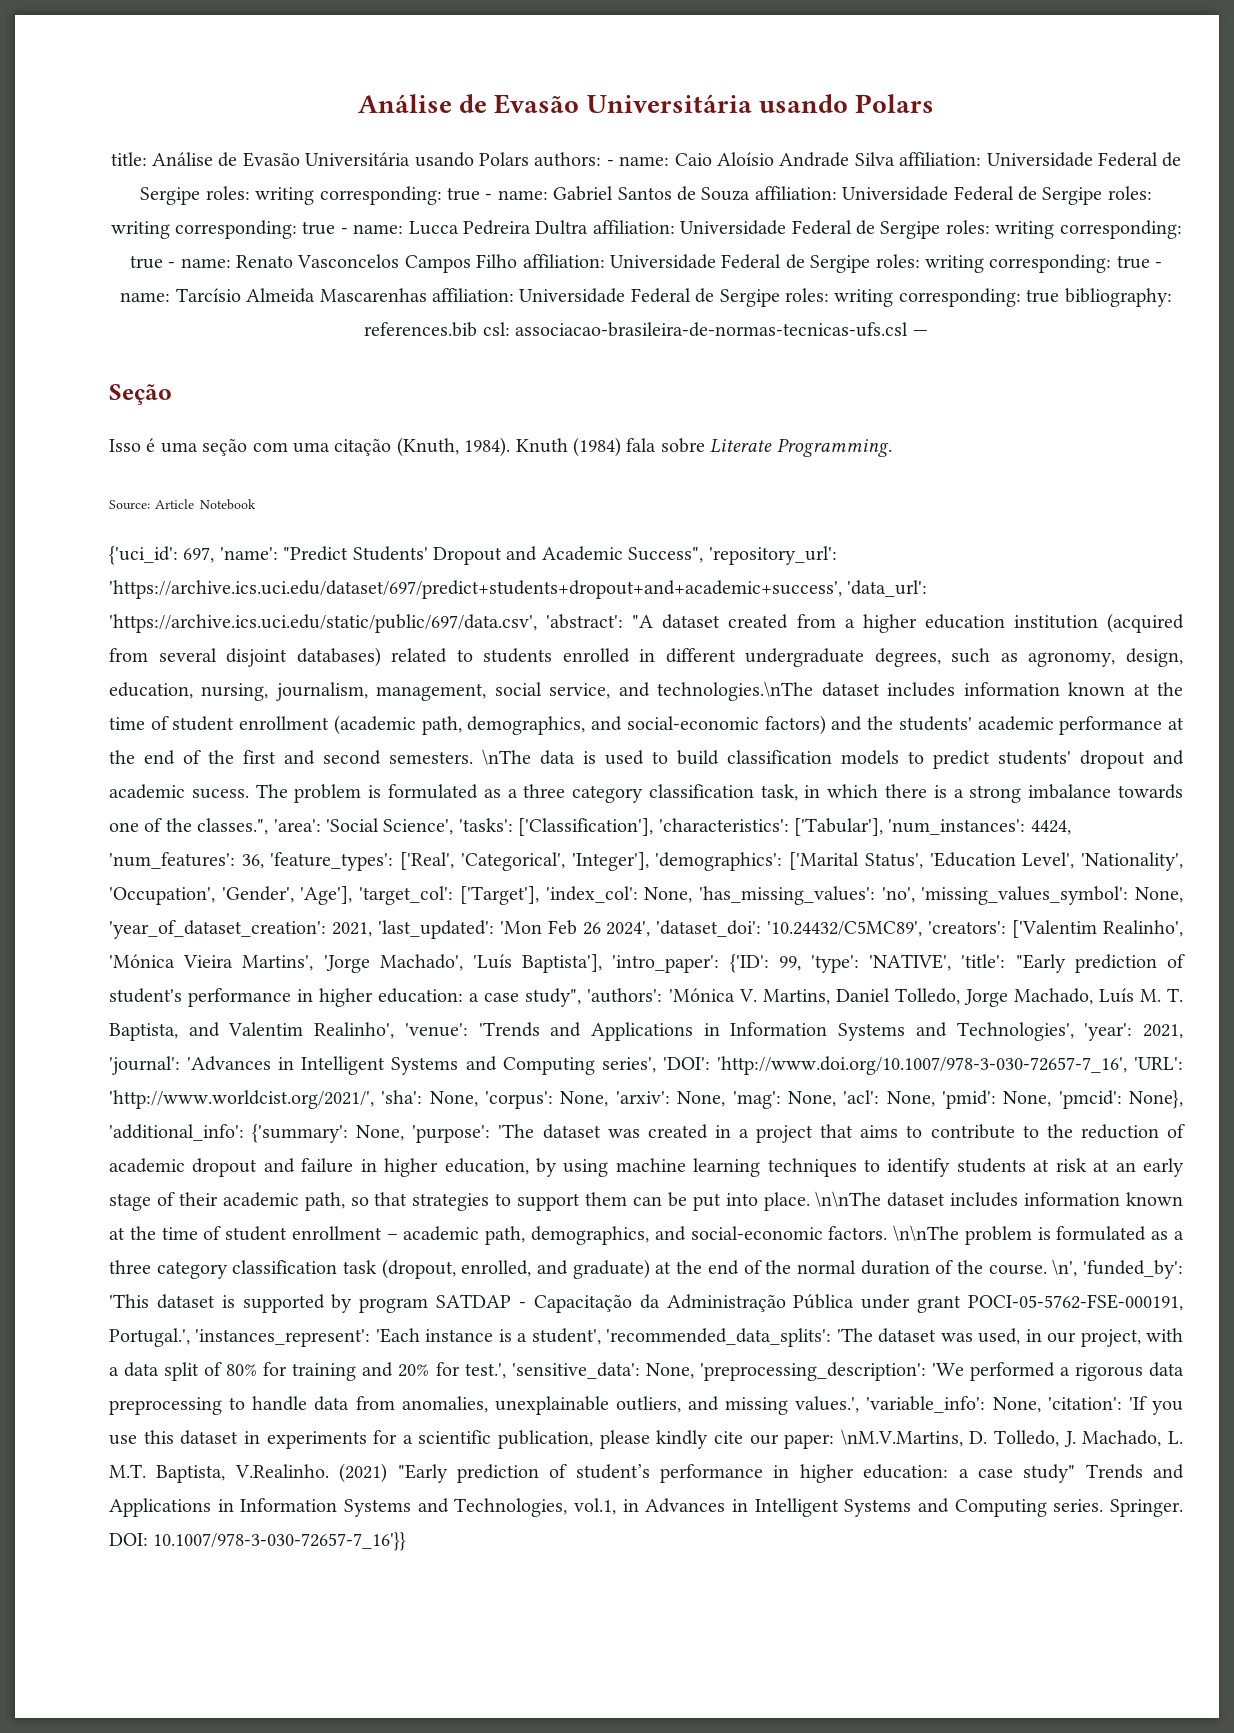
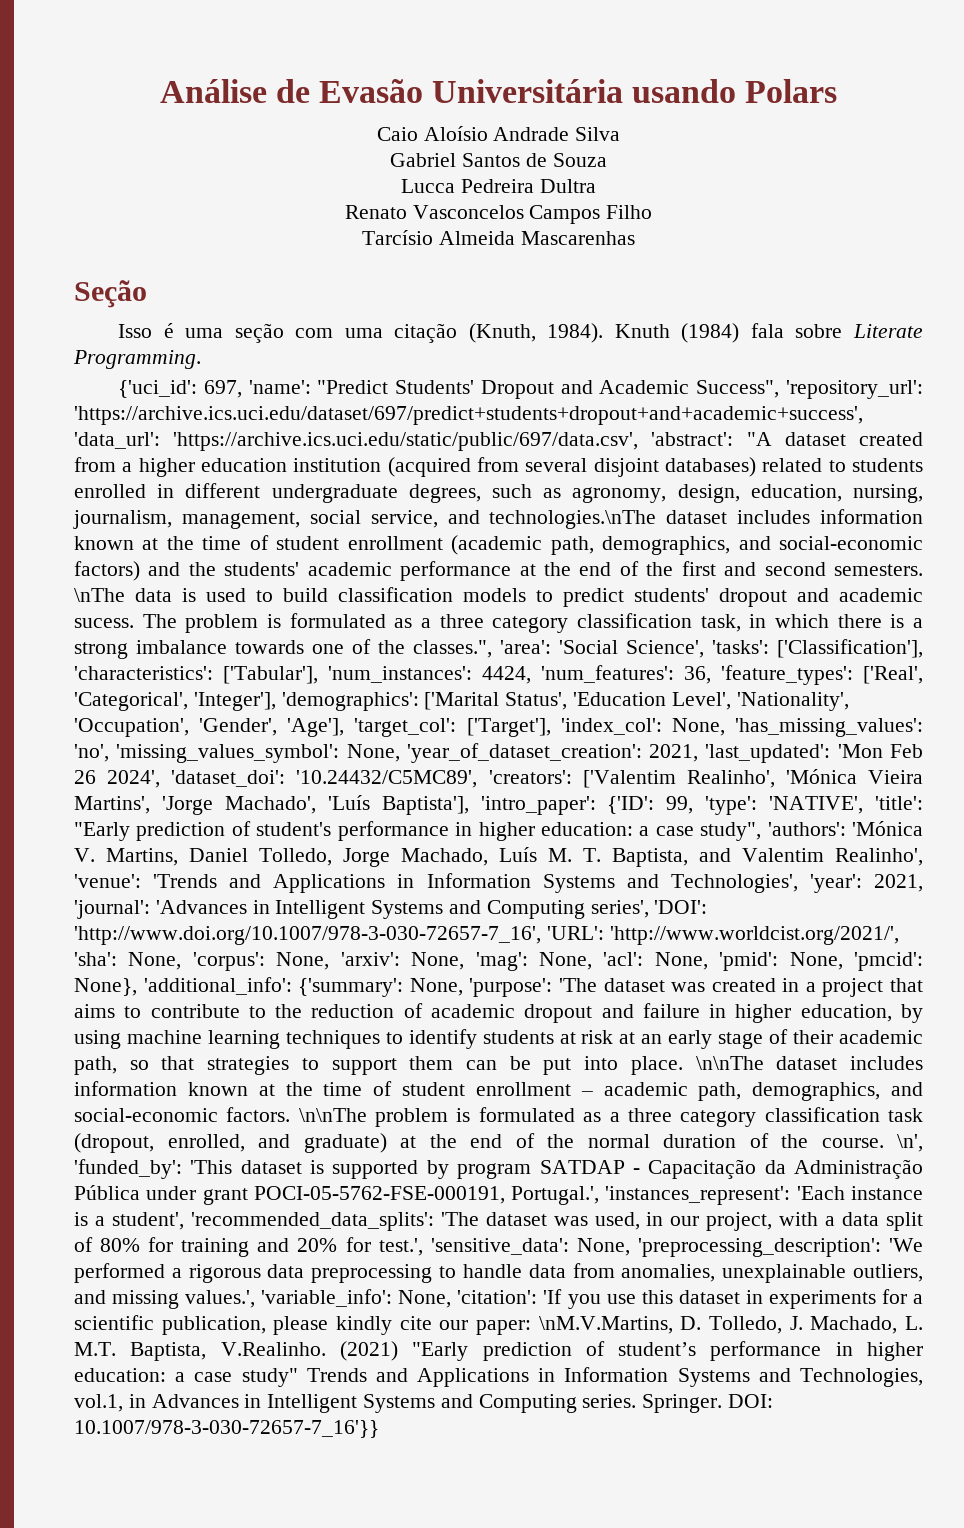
[110,152,1182,167] [140,186,1152,205] [110,220,1182,239] [129,254,1163,273] [120,288,1172,307] [364,322,928,337] title: Análise de Evasão Universitária usando Polars authors: - name: Caio Aloísio Andrade Silva affiliation: Universidade Federal de Sergipe roles: writing corresponding: true - name: Gabriel Santos de Souza affiliation: Universidade Federal de Sergipe roles: writing corresponding: true - name: Lucca Pedreira Dultra affiliation: Universidade Federal de Sergipe roles: writing corresponding: true - name: Renato Vasconcelos Campos Filho affiliation: Universidade Federal de Sergipe roles: writing corresponding: true - name: Tarcísio Almeida Mascarenhas affiliation: Universidade Federal de Sergipe roles: writing corresponding: true bibliography: references.bib csl: associacao-brasileira-de-normas-tecnicas-ufs.csl — -> [376,126,621,141] [390,153,607,167] [401,179,596,193] [344,205,653,224] [362,230,635,245] Caio Aloísio Andrade Silva // Gabriel Santos de Souza // Lucca Pedreira Dultra // Renato Vasconcelos Campos Filho // Tarcísio Almeida Mascarenhas
[109,499,256,510] // Source: Article Notebook -> (201, 359) none

